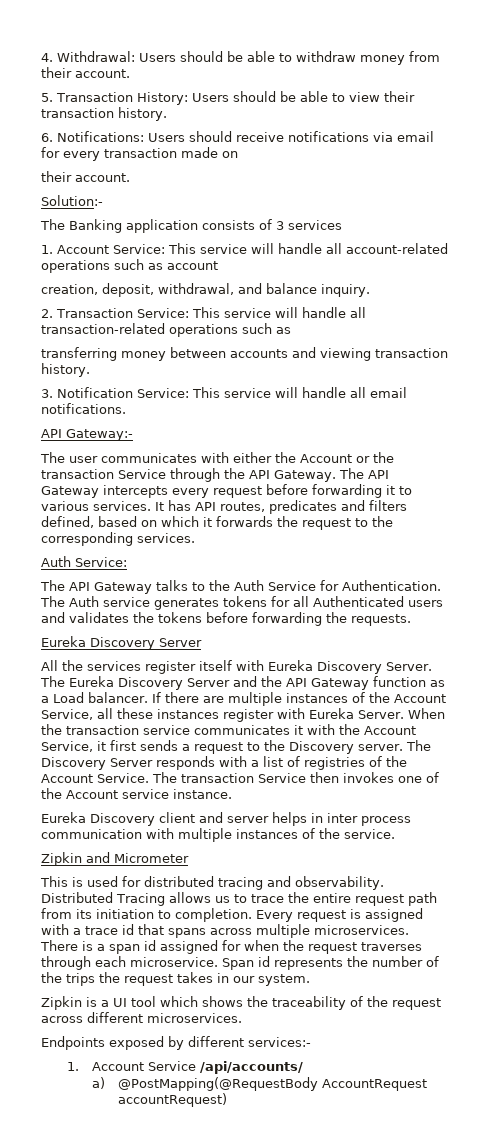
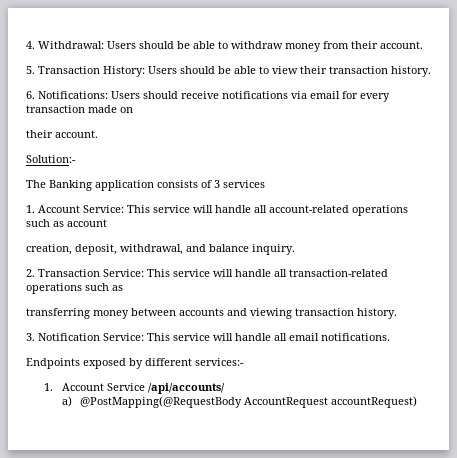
[41,429,133,441] [40,452,394,463] [41,468,389,482] [41,484,412,498] [41,500,407,514] [41,516,393,530] [41,532,195,546] [41,556,127,567] [40,580,441,594] [40,596,443,610] [41,612,411,626] [41,636,202,650] [41,660,432,674] [40,676,445,690] [41,692,446,706] [41,708,445,722] [41,724,416,735] [41,740,431,754] [41,756,407,770] [41,772,439,783] [41,788,232,799] [41,812,411,826] [41,828,395,842] [41,852,189,866] [40,876,384,890] [41,892,437,906] [41,908,423,922] [41,924,409,938] [40,940,422,954] [41,956,439,970] [41,972,310,986] [41,996,441,1010] [41,1012,242,1023] // API Gateway:- // The user communicates with either the Account or the transaction Service through the API Gateway. The API Gateway intercepts every request before forwarding it to various services. It has API routes, predicates and filters defined, based on which it forwards the request to the corresponding services. // Auth Service: // The API Gateway talks to the Auth Service for Authentication. The Auth service generates tokens for all Authenticated users and validates the tokens before forwarding the requests. // Eureka Discovery Server // All the services register itself with Eureka Discovery Server. The Eureka Discovery Server and the API Gateway function as a Load balancer. If there are multiple instances of the Account Service, all these instances register with Eureka Server. When the transaction service communicates it with the Account Service, it first sends a request to the Discovery server. The Discovery Server responds with a list of registries of the Account Service. The transaction Service then invokes one of the Account service instance. // Eureka Discovery client and server helps in inter process communication with multiple instances of the service. // Zipkin and Micrometer // This is used for distributed tracing and observability. Distributed Tracing allows us to trace the entire request path from its initiation to completion. Every request is assigned with a trace id that spans across multiple microservices. There is a span id assigned for when the request traverses through each microservice. Span id represents the number of the trips the request takes in our system. // Zipkin is a UI tool which shows the traceability of the request across different microservices. -> (390, 337) none

